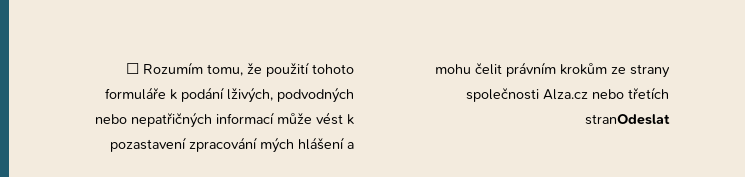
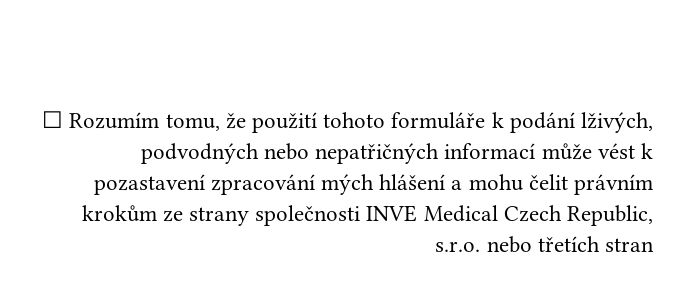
[543,89,588,100] Alza.cz -> [366,205,653,226] [435,241,481,252] INVE Medical Czech Republic, s.r.o.
[585,114,670,125] stranOdeslat -> [605,238,654,252] stran

